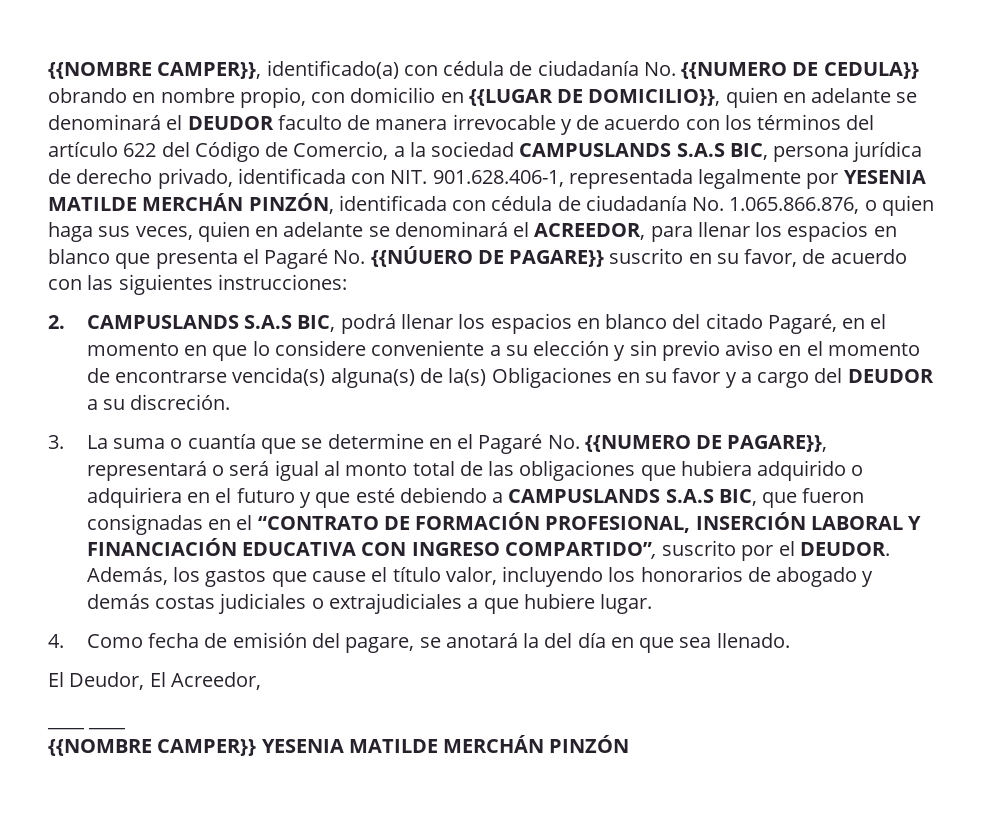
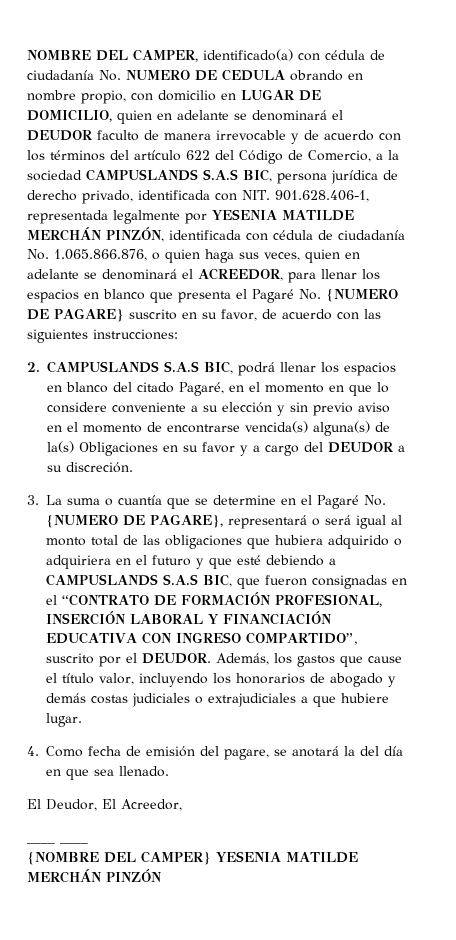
[48,62,262,79] {{NOMBRE CAMPER}}, -> [27,49,198,62] NOMBRE DEL CAMPER,
[681,62,919,79] {{NUMERO DE CEDULA}} -> [126,69,285,81] NUMERO DE CEDULA
[468,89,721,106] {{LUGAR DE DOMICILIO}}, -> [241,89,321,101] [27,109,112,122] LUGAR DE DOMICILIO,
[370,246,605,267] {{NÚUERO DE PAGARE}} -> [326,289,398,302] [27,308,124,322] {NUMERO DE PAGARE}
[584,435,828,452] {{NUMERO DE PAGARE}}, -> [46,514,223,528] {NUMERO DE PAGARE},
[48,739,257,756] {{NOMBRE CAMPER}} -> [27,851,211,865] {NOMBRE DEL CAMPER}

